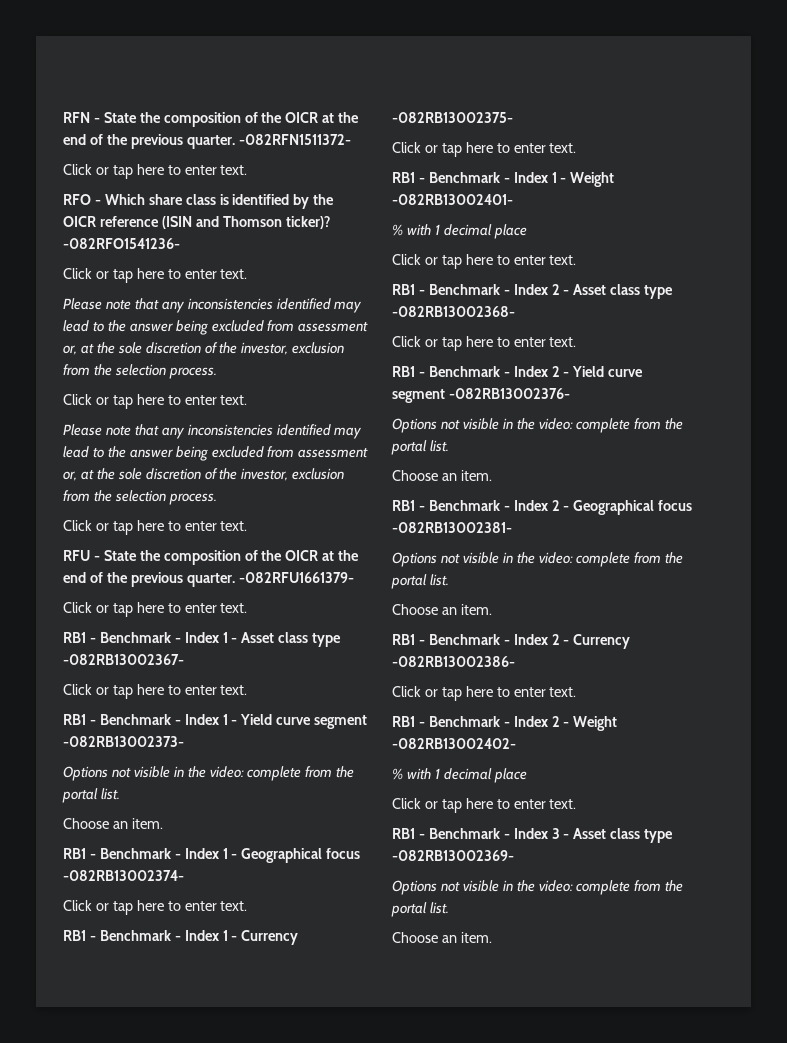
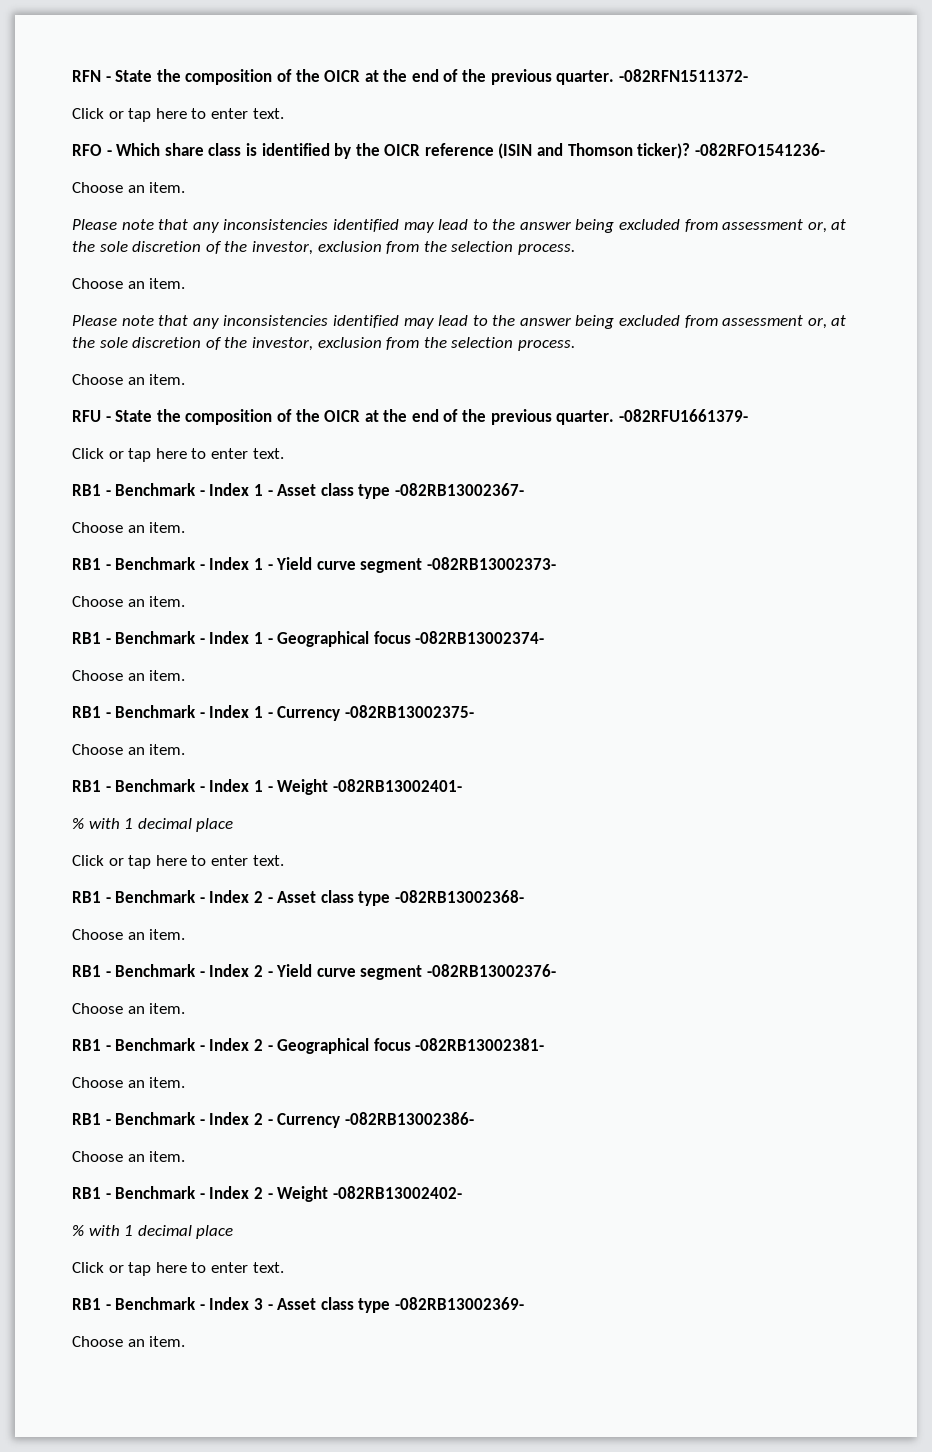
[63,268,248,283] Click or tap here to enter text. -> [72,182,186,193] Choose an item.
[63,394,248,409] Click or tap here to enter text. -> [72,278,186,289] Choose an item.
[63,520,248,535] Click or tap here to enter text. -> [72,374,186,385] Choose an item.
[63,684,248,699] Click or tap here to enter text. -> [72,522,186,533] Choose an item.
[63,766,355,781] [62,788,120,803] // Options not visible in the video: complete from the portal list. -> (556, 563) none
[63,900,248,915] Click or tap here to enter text. -> [72,670,186,681] Choose an item.
[392,142,577,157] Click or tap here to enter text. -> [72,744,186,755] Choose an item.
[392,336,577,351] Click or tap here to enter text. -> [72,929,186,940] Choose an item.
[392,418,684,433] [391,440,449,455] // Options not visible in the video: complete from the portal list. -> (556, 970) none
[392,552,684,567] [391,574,449,589] // Options not visible in the video: complete from the portal list. -> (545, 1044) none
[392,686,577,701] Click or tap here to enter text. -> [72,1151,186,1162] Choose an item.
[392,880,684,895] [391,902,449,917] // Options not visible in the video: complete from the portal list. -> (524, 1303) none

